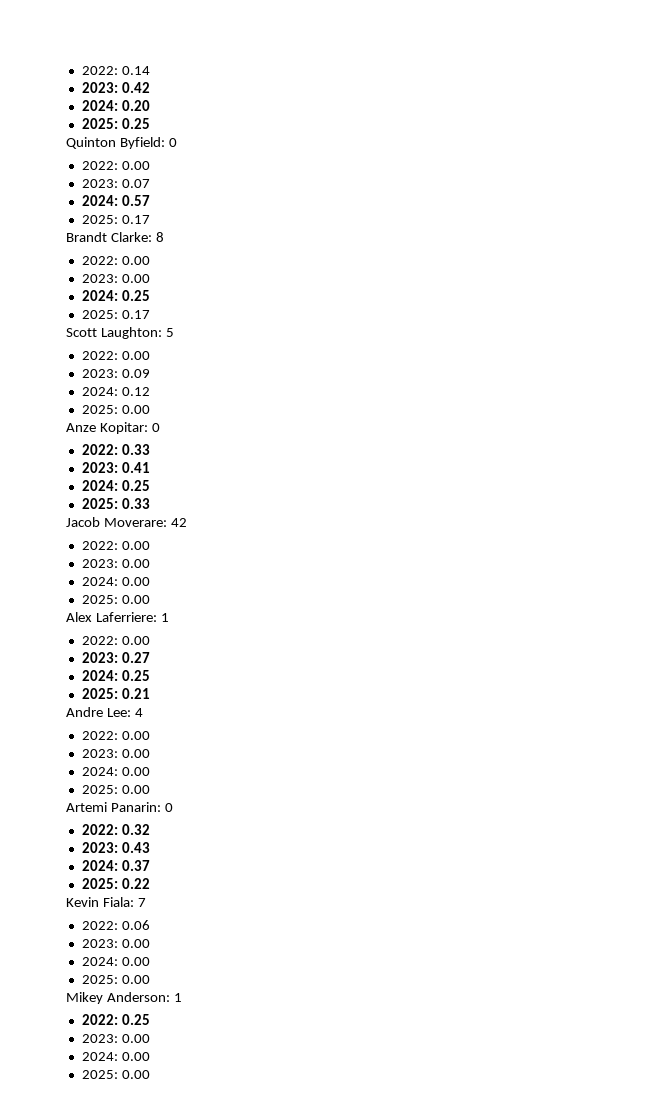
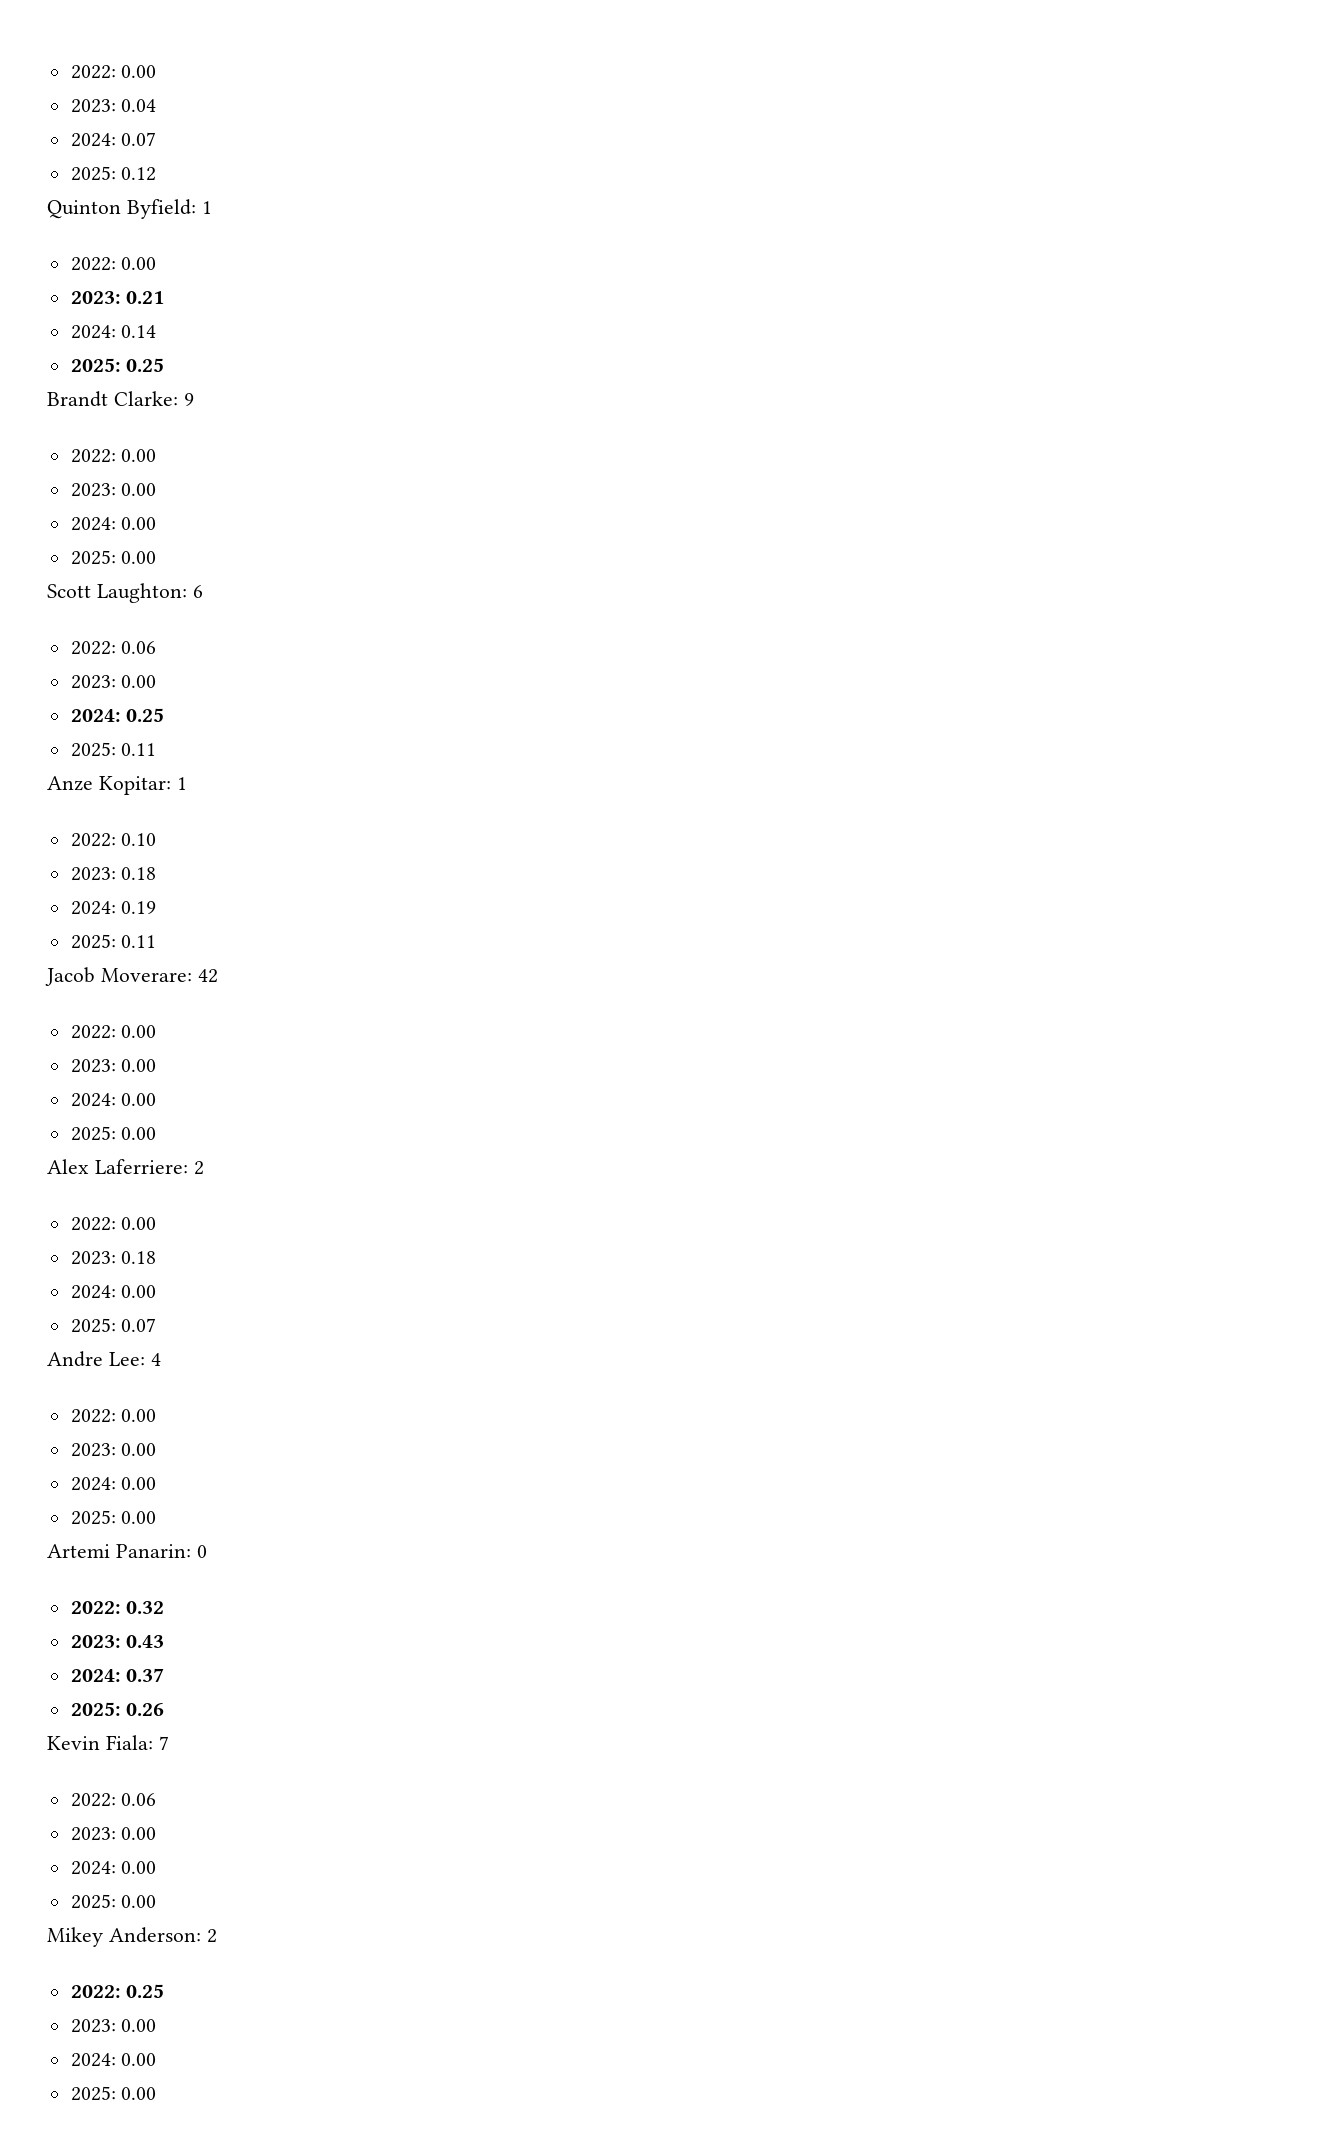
[81,66,150,75] [81,82,150,93] [81,100,150,111] [81,118,150,129] 2022: 0.14 // 2023: 0.42 // 2024: 0.20 // 2025: 0.25 -> [70,65,157,79] [70,99,157,113] [70,132,157,147] [70,166,157,181] 2022: 0.00 // 2023: 0.04 // 2024: 0.07 // 2025: 0.12
[168,138,177,147] [81,161,150,170] [81,179,150,188] [81,195,150,206] [81,215,150,224] 0 // 2022: 0.00 // 2023: 0.07 // 2024: 0.57 // 2025: 0.17 -> [201,201,212,214] [70,257,157,271] [70,291,165,304] [70,325,157,339] [70,358,165,372] 1 // 2022: 0.00 // 2023: 0.21 // 2024: 0.14 // 2025: 0.25
[155,232,164,242] [81,256,150,265] [81,274,150,283] [81,290,150,301] [81,310,150,319] [66,327,174,339] [81,351,150,360] [81,369,150,378] [81,387,150,396] [81,405,150,414] [66,422,160,434] [81,444,150,455] [81,462,150,473] [81,480,150,491] [81,498,150,509] 8 // 2022: 0.00 // 2023: 0.00 // 2024: 0.25 // 2025: 0.17 // Scott Laughton: 5 // 2022: 0.00 // 2023: 0.09 // 2024: 0.12 // 2025: 0.00 // Anze Kopitar: 0 // 2022: 0.33 // 2023: 0.41 // 2024: 0.25 // 2025: 0.33 -> [183,393,194,406] [70,449,157,463] [70,483,157,497] [70,517,157,531] [70,550,157,565] [47,583,203,603] [70,641,157,655] [70,675,157,689] [70,708,165,722] [70,742,157,757] [47,776,187,795] [70,833,157,847] [70,867,157,881] [70,901,157,915] [70,934,157,949] 9 // 2022: 0.00 // 2023: 0.00 // 2024: 0.00 // 2025: 0.00 // Scott Laughton: 6 // 2022: 0.06 // 2023: 0.00 // 2024: 0.25 // 2025: 0.11 // Anze Kopitar: 1 // 2022: 0.10 // 2023: 0.18 // 2024: 0.19 // 2025: 0.11
[160,613,169,622] [81,636,150,645] [81,652,150,663] [81,670,150,681] [81,688,150,699] 1 // 2022: 0.00 // 2023: 0.27 // 2024: 0.25 // 2025: 0.21 -> [193,1161,204,1175] [70,1217,157,1231] [70,1251,157,1265] [70,1285,157,1299] [70,1318,157,1333] 2 // 2022: 0.00 // 2023: 0.18 // 2024: 0.00 // 2025: 0.07
[121,878,150,889] 0.22 -> [126,1703,165,1716] 0.26
[173,993,182,1002] 1 -> [206,1929,217,1943] 2

